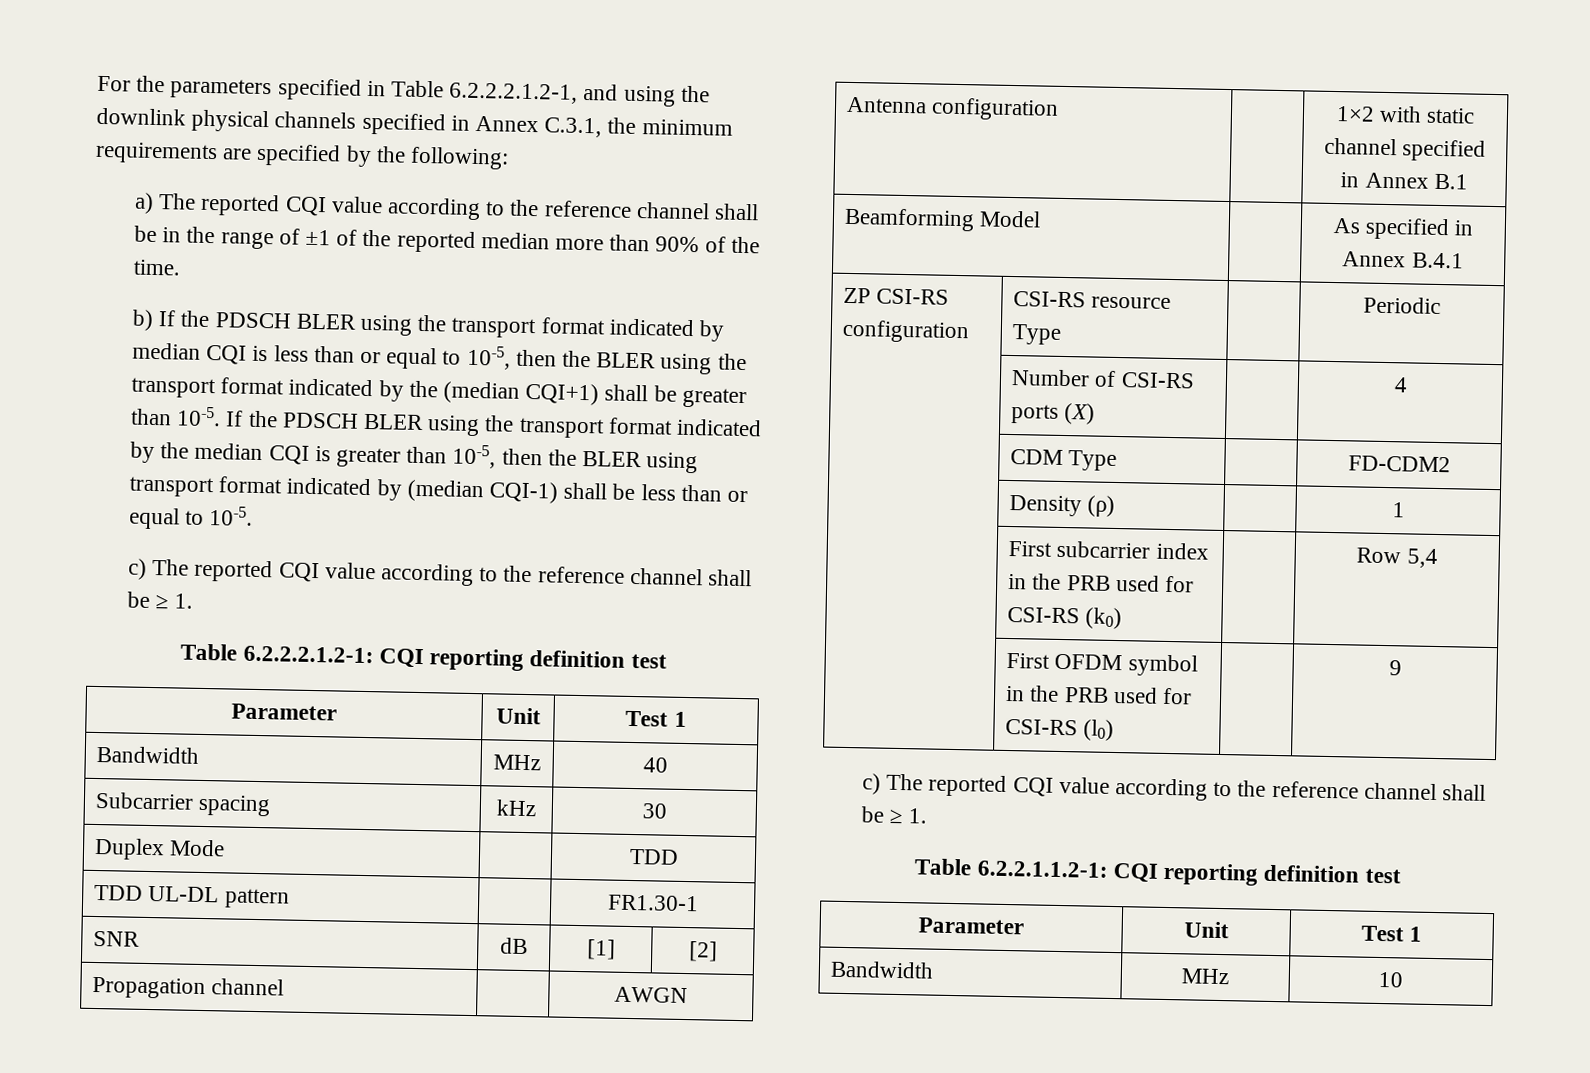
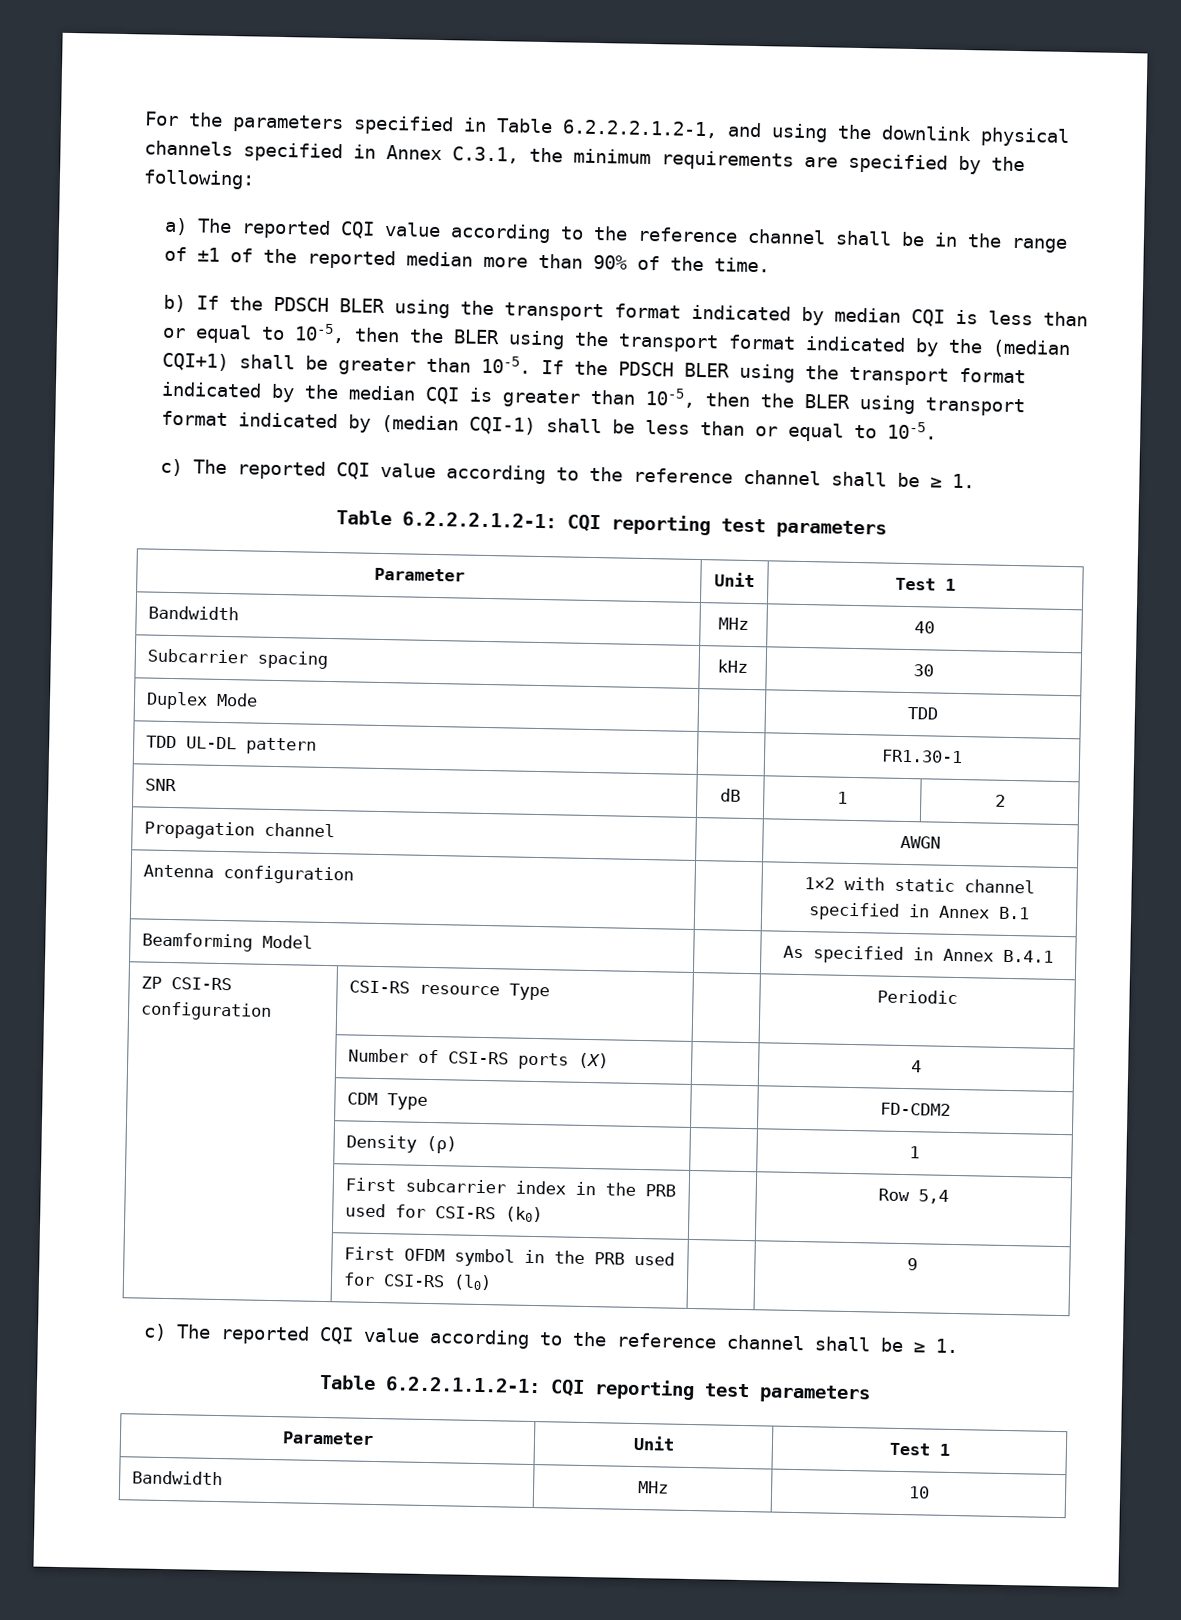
[529,650,667,669] definition test -> [720,518,887,539] test parameters
[586,939,616,960] [688,941,718,962] [1] | [2] -> [837,791,848,804] [994,794,1006,807] 1 | 2
[1263,864,1401,884] definition test -> [703,1383,871,1404] test parameters

